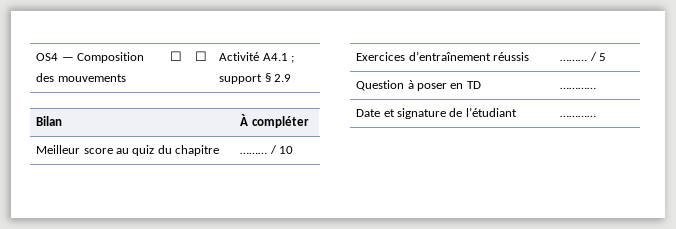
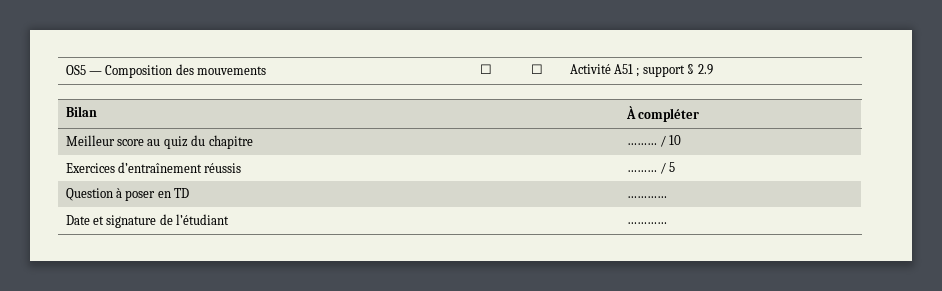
[36,53,59,61] OS4 -> [65,65,86,75] OS5
[262,53,288,61] A4.1 -> [614,64,634,74] A51

